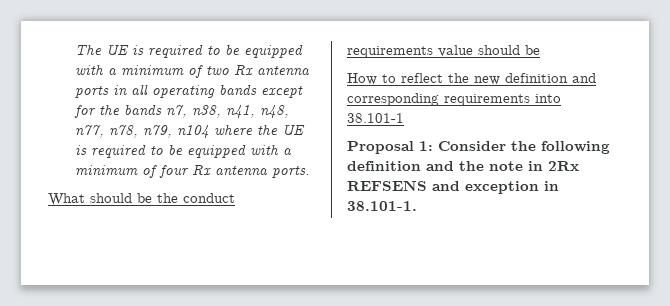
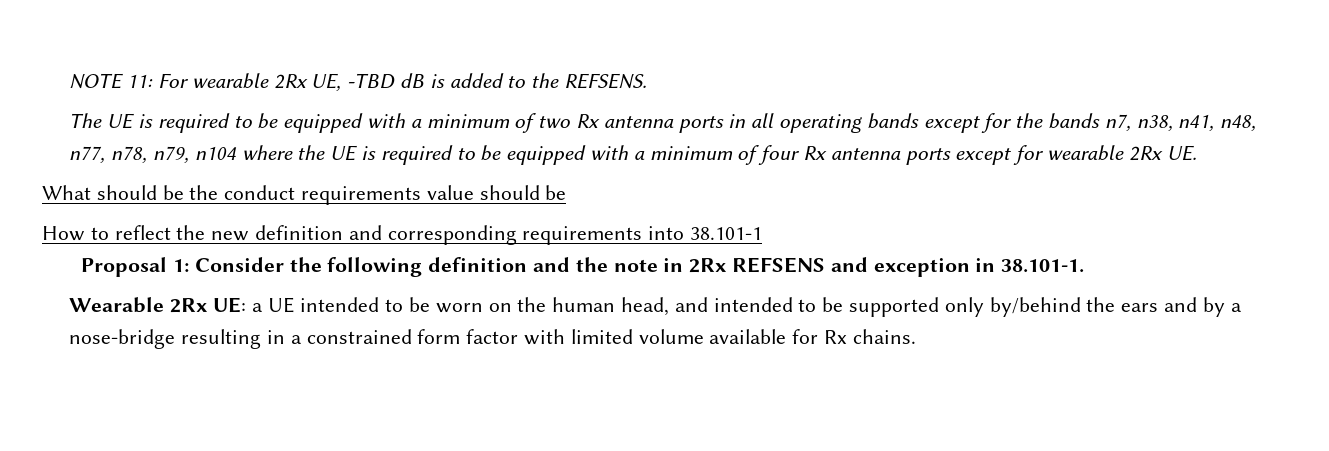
(74, 49) none -> [69,73,647,91] NOTE 11: For wearable 2Rx UE, -TBD dB is added to the REFSENS. //
[271,166,310,178] ports. -> [905,145,1197,165] ports except for wearable 2Rx UE.
(417, 206) none -> [69,297,1242,317] [69,329,916,349] // Wearable 2Rx UE: a UE intended to be worn on the human head, and intended to be supported only by/behind the ears and by a nose-bridge resulting in a constrained form factor with limited volume available for Rx chains.

